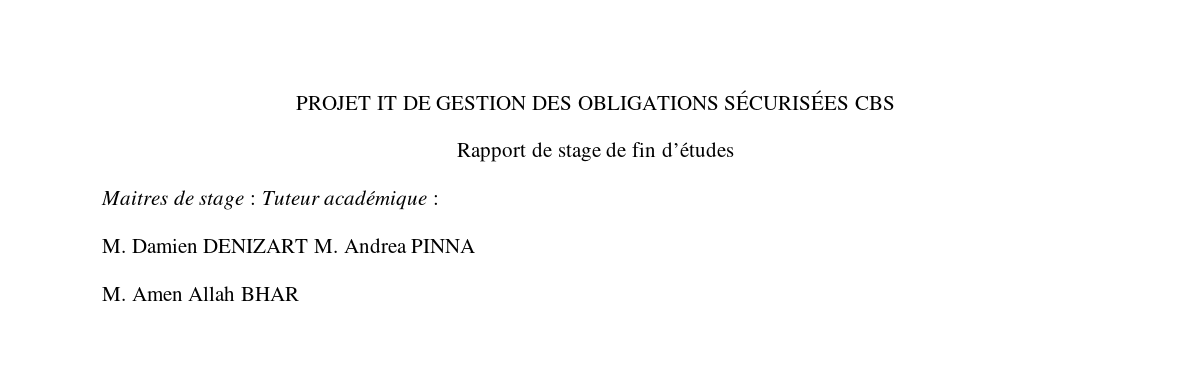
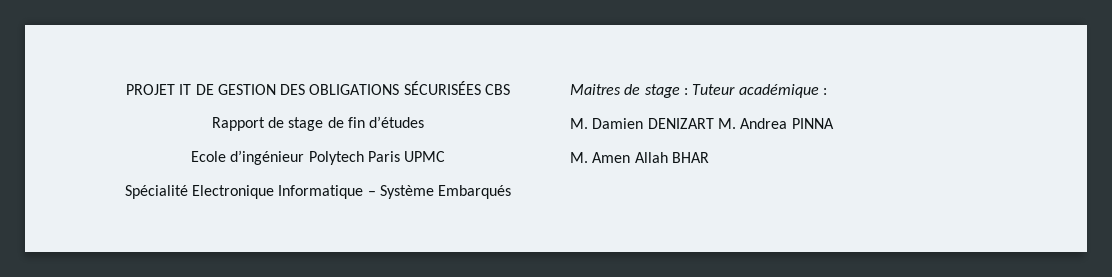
(734, 149) none -> [190,150,446,165] [124,185,512,199] // Ecole d’ingénieur Polytech Paris UPMC // Spécialité Electronique Informatique – Système Embarqués

